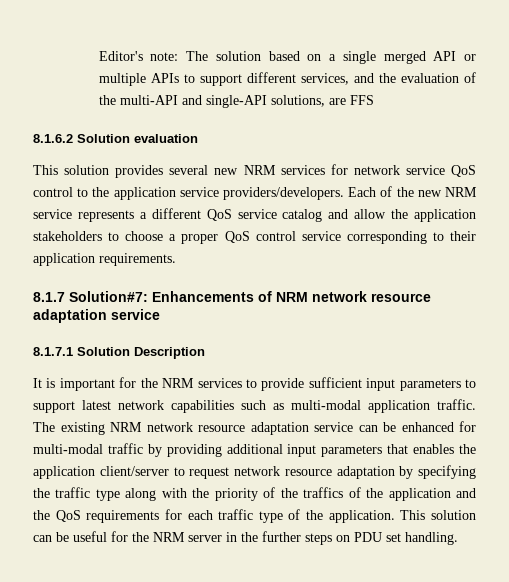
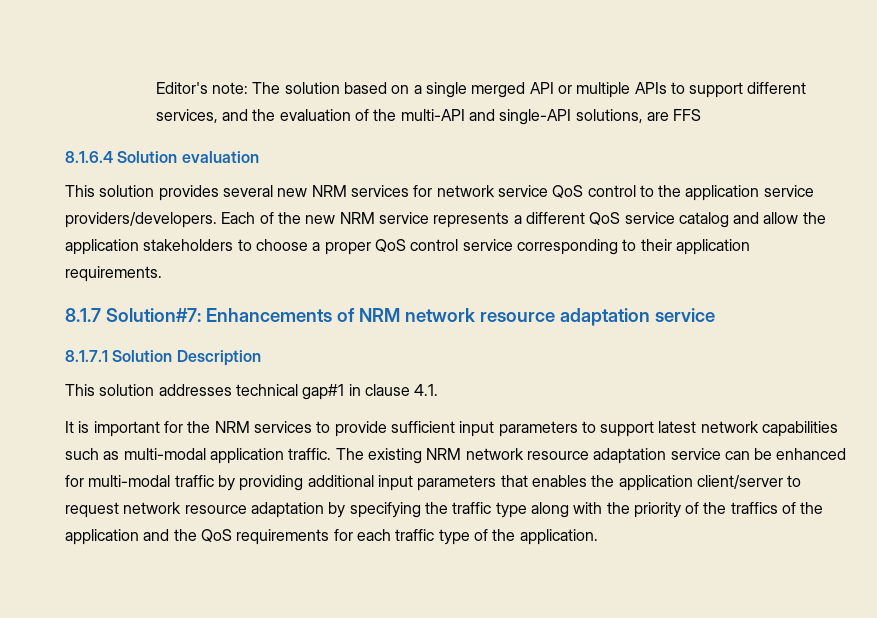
[33,134,73,143] 8.1.6.2 -> [65,151,113,163] 8.1.6.4
(205, 353) none -> [65,384,439,400] // This solution addresses technical gap#1 in clause 4.1.
[400,510,476,520] [33,531,458,545] This solution can be useful for the NRM server in the further steps on PDU set handling. -> (598, 537) none

